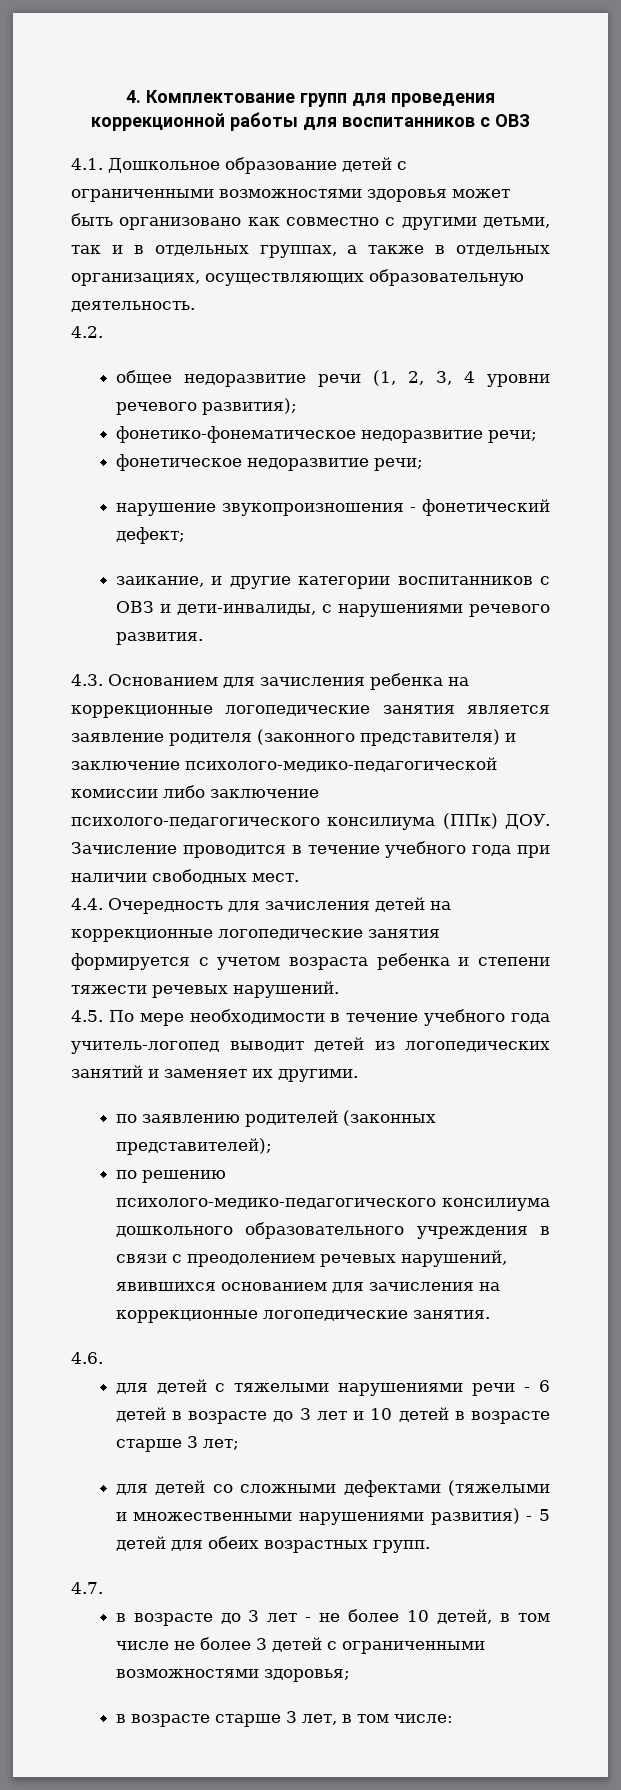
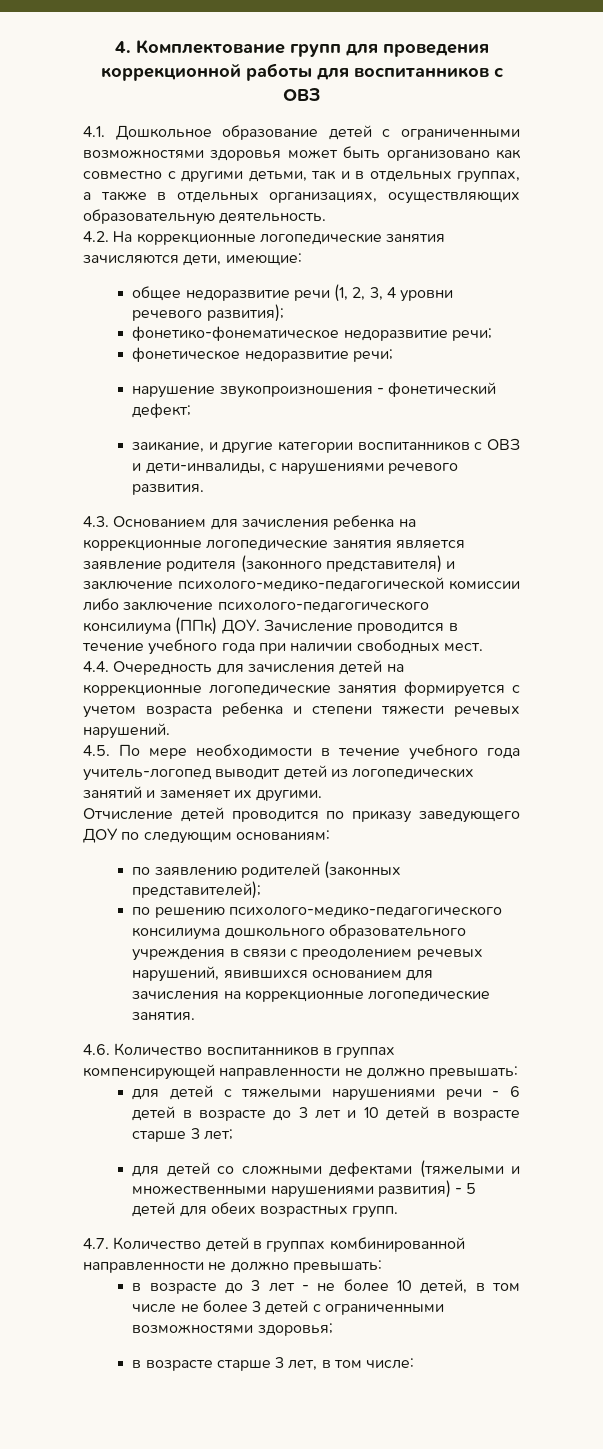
(103, 332) none -> [113,231,446,245] [83,253,302,266] На коррекционные логопедические занятия зачисляются дети, имеющие:
(358, 1075) none -> [83,807,520,823] [83,828,330,844] // Отчисление детей проводится по приказу заведующего ДОУ по следующим основаниям:
(103, 1358) none -> [114,1043,396,1059] [83,1064,519,1080] Количество воспитанников в группах компенсирующей направленности не должно превышать:
(103, 1588) none -> [113,1237,465,1253] [83,1260,382,1273] Количество детей в группах комбинированной направленности не должно превышать:

